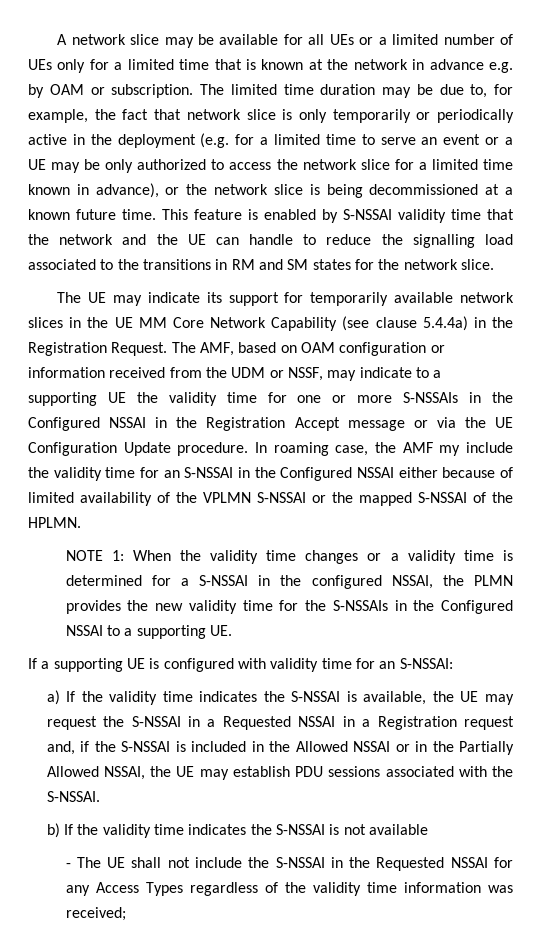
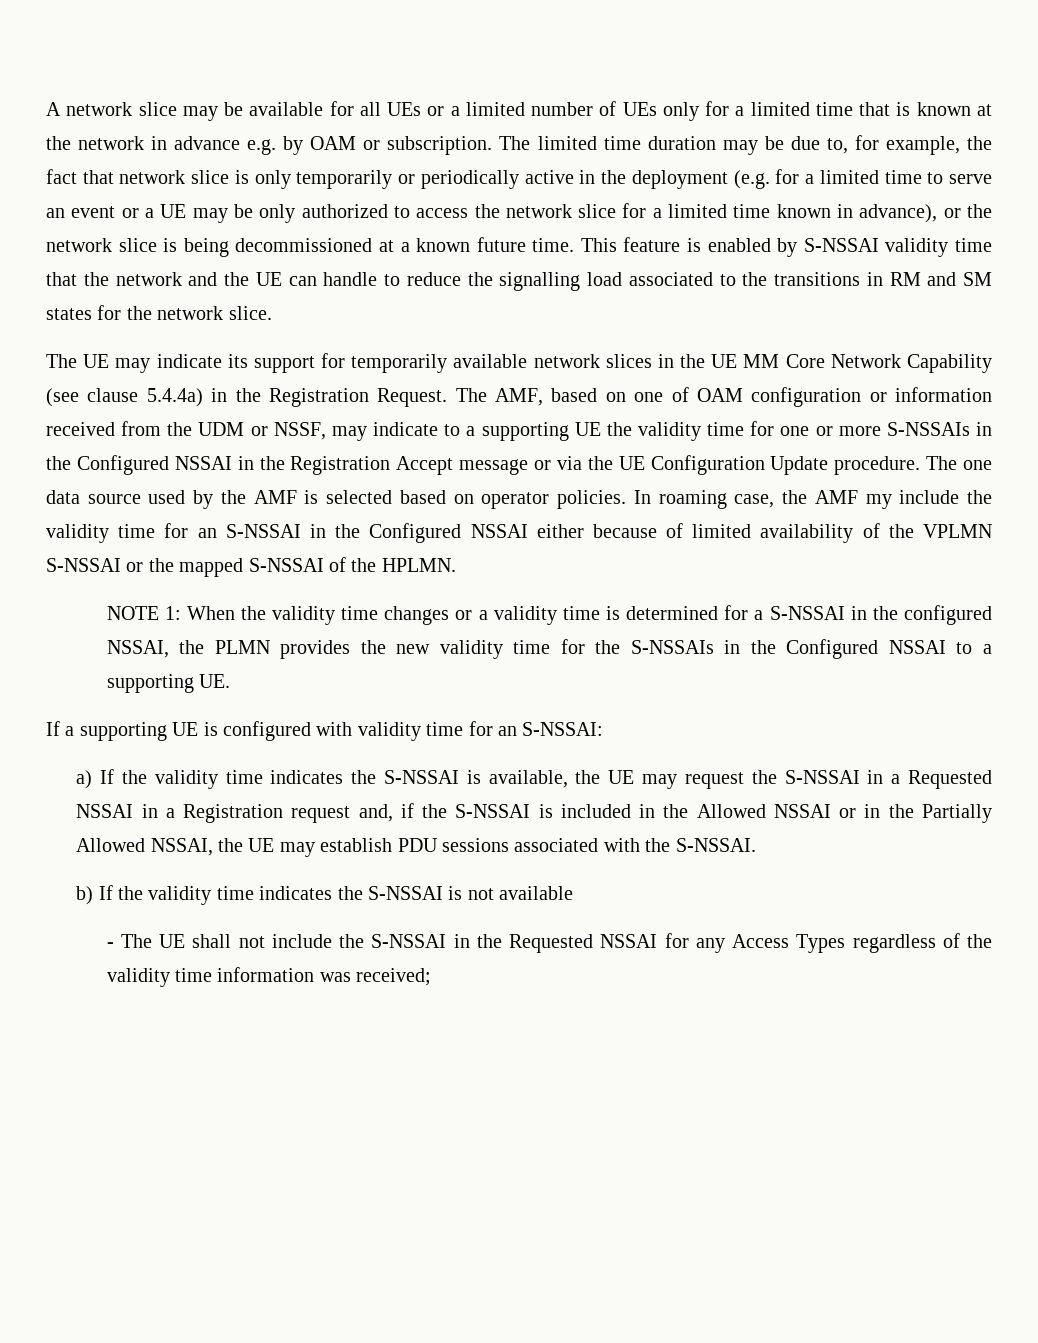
(297, 349) none -> [634,387,689,402] one of
(249, 449) none -> [926,456,992,470] [46,490,627,509] The one data source used by the AMF is selected based on operator policies.

